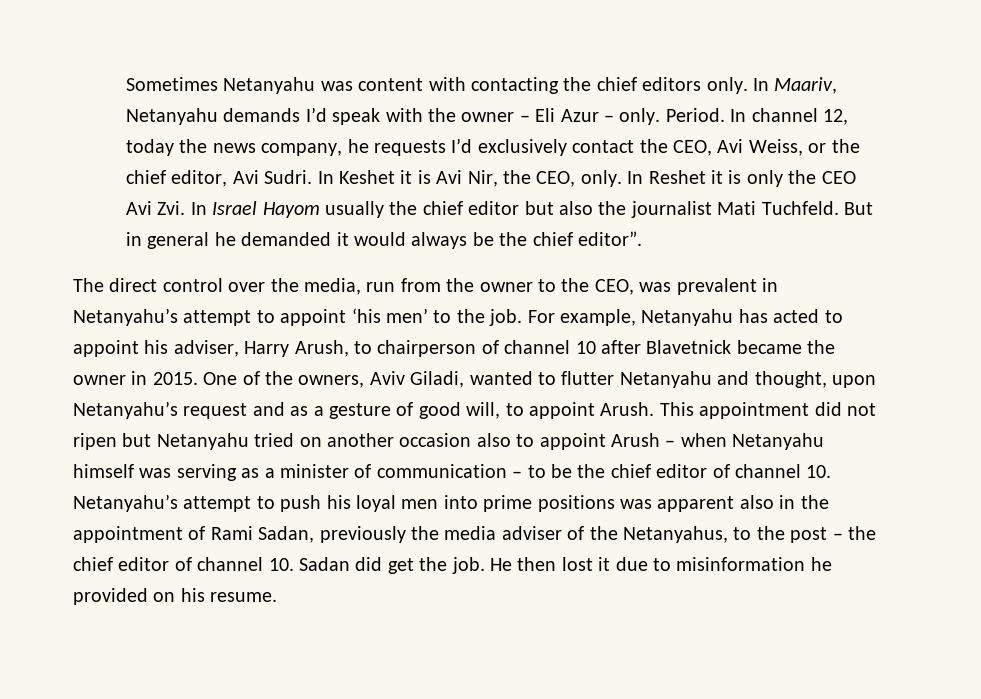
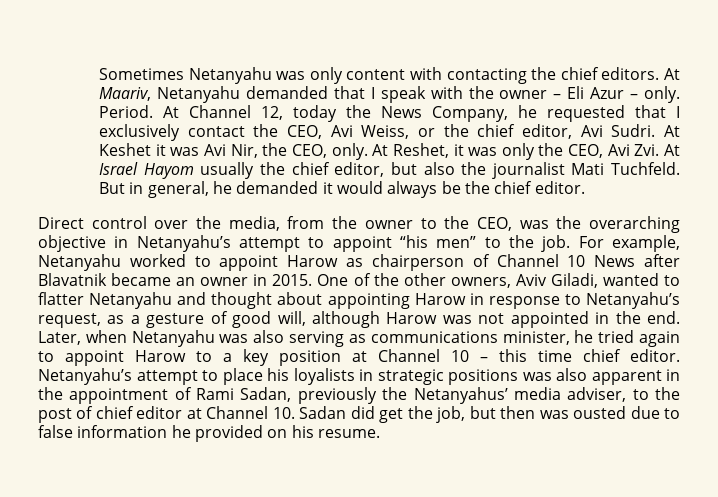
(353, 86) none -> [309,67,343,84] only
[642,77,838,94] [126,107,327,125] editors only. In Maariv, Netanyahu demands I’d -> [601,67,680,80] [99,86,375,103] editors. At Maariv, Netanyahu demanded that I
[730,108,818,122] In channel -> [163,105,252,118] At Channel
[212,138,473,156] news company, he requests I’d -> [381,105,681,122] News Company, he requested that I
[317,171,334,184] In -> [663,125,680,137] At
[417,170,431,184] is -> [170,147,200,156] was
[627,170,742,184] In Reshet it is -> [372,143,498,158] At Reshet, it was
[821,171,856,184] CEO -> [568,144,604,158] CEO,
[190,202,207,215] In -> [664,144,680,156] At
[468,201,520,215] editor -> [334,162,385,177] editor,
[147,232,210,249] general -> [147,181,209,198] general,
[578,231,643,246] [73,278,158,292] editor”. // The direct -> [534,181,585,194] [38,217,84,229] editor. // Direct
[366,282,396,292] run -> (280, 223) none
[676,278,757,295] prevalent -> [556,216,680,233] [38,235,106,252] the overarching objective
[351,308,428,323] ‘his men’ -> [399,235,477,248] “his men”
[738,309,843,323] [73,340,836,357] has acted to appoint his adviser, Harry Arush, to chairperson of channel 10 after Blavetnick became the -> [129,254,681,271] [38,273,196,286] worked to appoint Harow as chairperson of Channel 10 News after Blavatnik became an
(293, 378) none -> [403,273,446,286] other
[561,371,615,385] flutter -> [38,292,84,305] flatter
[754,371,876,388] [73,401,285,419] thought, upon Netanyahu’s request and -> [211,292,681,309] [38,313,101,328] thought about appointing Harow in response to Netanyahu’s request,
[505,402,876,419] [73,433,825,450] [73,464,832,481] [73,494,774,512] to appoint Arush. This appointment did not ripen but Netanyahu tried on another occasion also to appoint Arush – when Netanyahu himself was serving as a minister of communication – to be the chief editor of channel 10. Netanyahu’s attempt to push his loyal men into prime positions was apparent also -> [312,311,681,328] [38,330,681,347] [38,349,680,366] [38,368,662,385] although Harow was not appointed in the end. Later, when Netanyahu was also serving as communications minister, he tried again to appoint Harow to a key position at Channel 10 – this time chief editor. Netanyahu’s attempt to place his loyalists in strategic positions was also apparent
[444,526,876,543] [73,557,264,571] media adviser of the Netanyahus, to the post – the chief editor of channel -> [413,387,681,404] [38,406,269,423] Netanyahus’ media adviser, to the post of chief editor at Channel
[451,557,806,574] job. He then lost it due to misinformation -> [436,406,680,423] [38,425,168,438] job, but then was ousted due to false information

